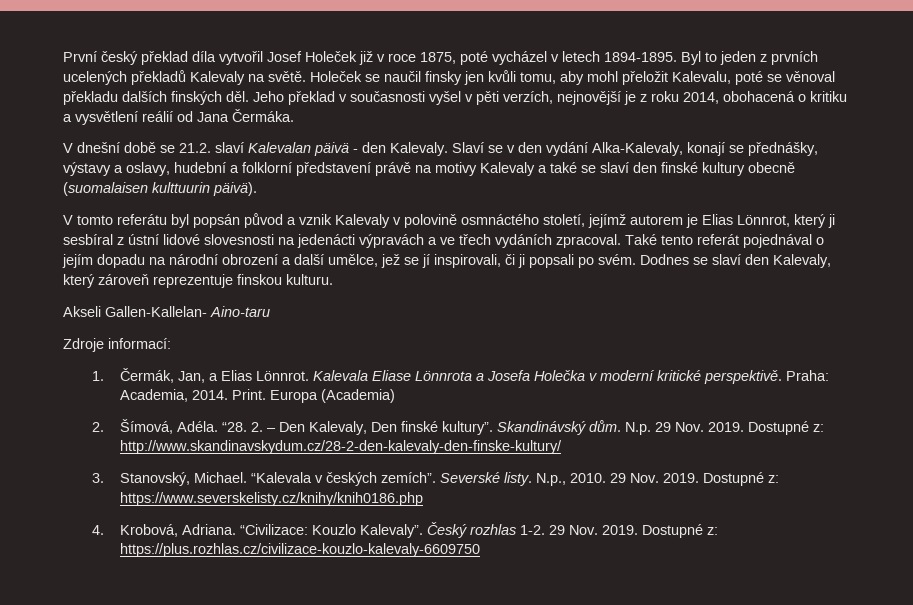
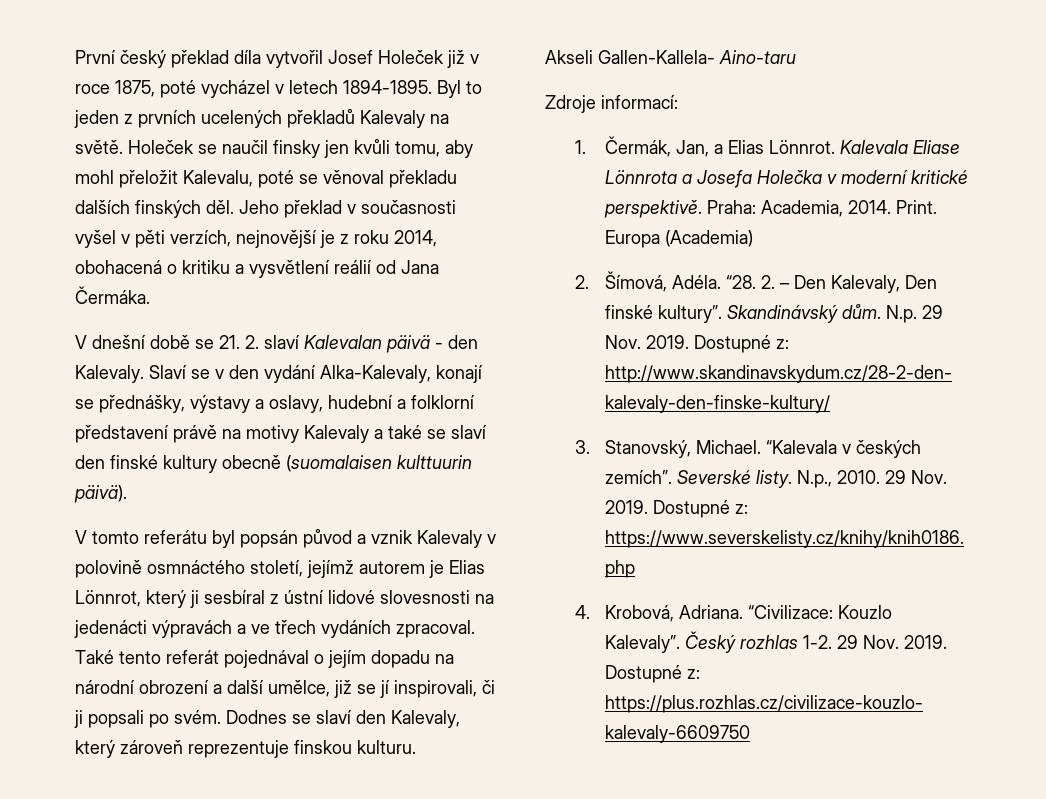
[179,143,211,153] 21.2. -> [219,335,259,349] 21. 2.
[381,254,400,268] jež -> [334,680,352,698] již
[105,306,207,317] Gallen-Kallelan- -> [598,50,715,64] Gallen-Kallela-

